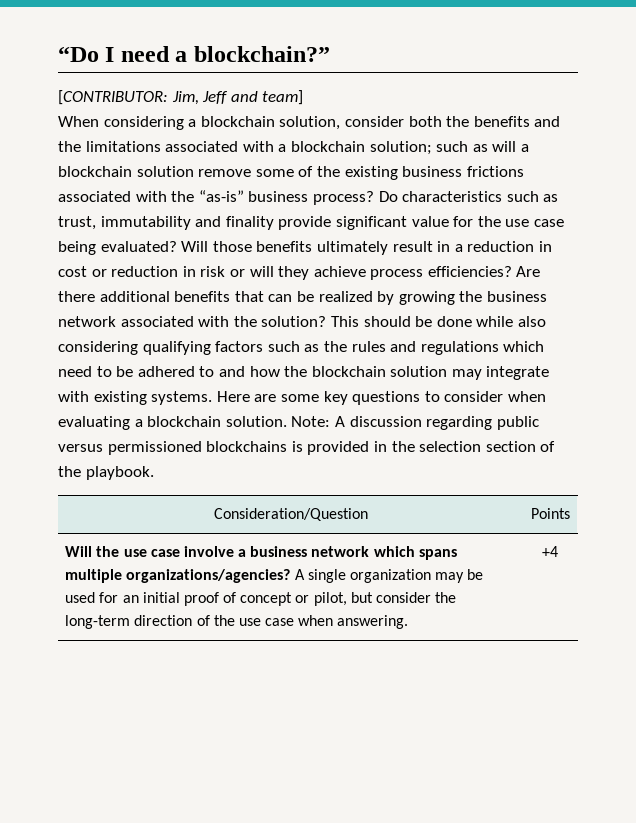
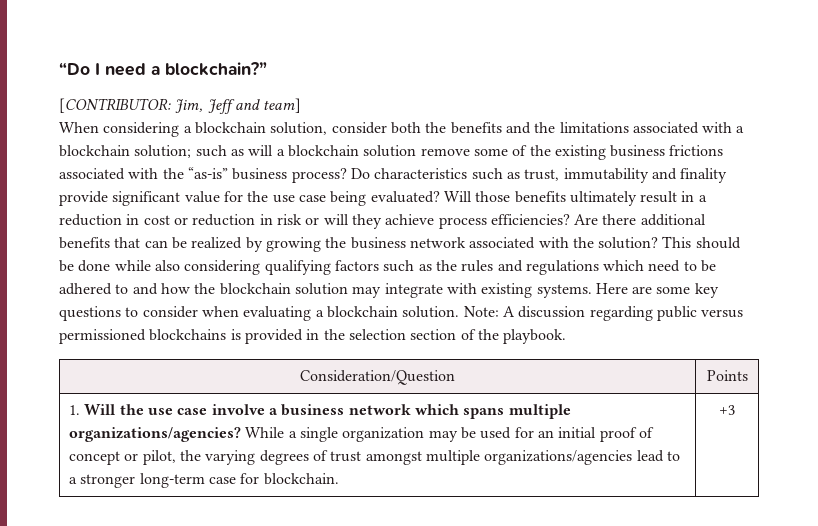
(570, 513) none -> [69,405,81,415] 1.
[294,569,305,580] A -> [245,427,297,438] While a
[350,592,457,603] [65,615,409,629] [542,546,558,557] but consider the long-term direction of the use case when answering. | +4 -> [180,450,680,465] [69,473,339,488] [719,405,735,415] the varying degrees of trust amongst multiple organizations/agencies lead to a stronger long-term case for blockchain. | +3

